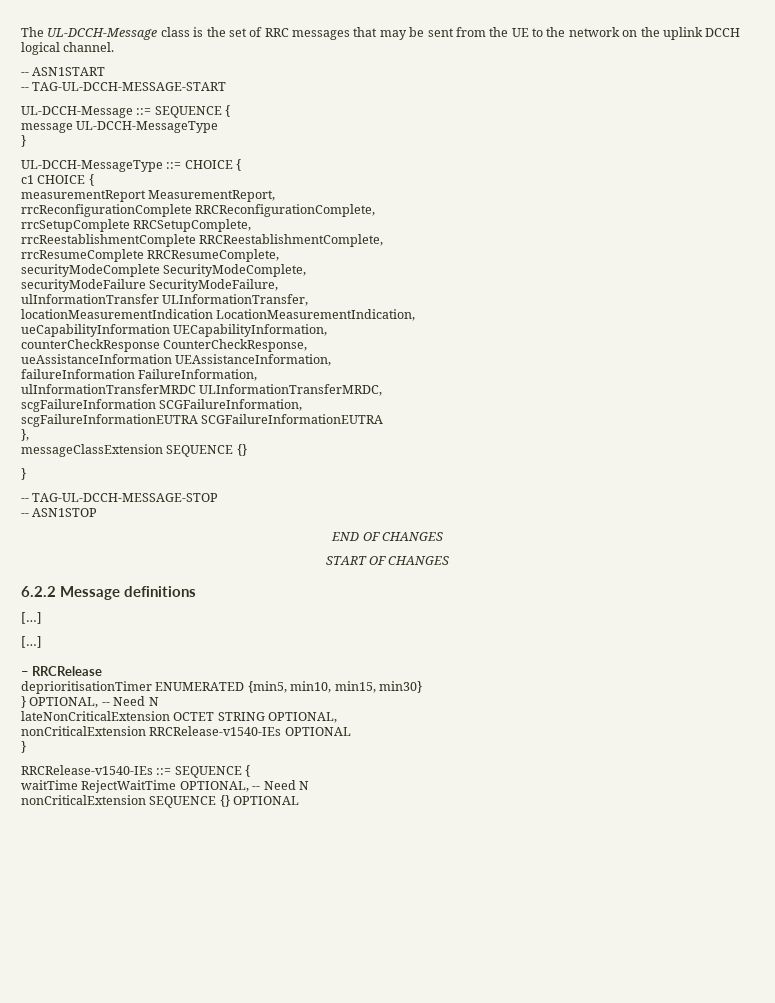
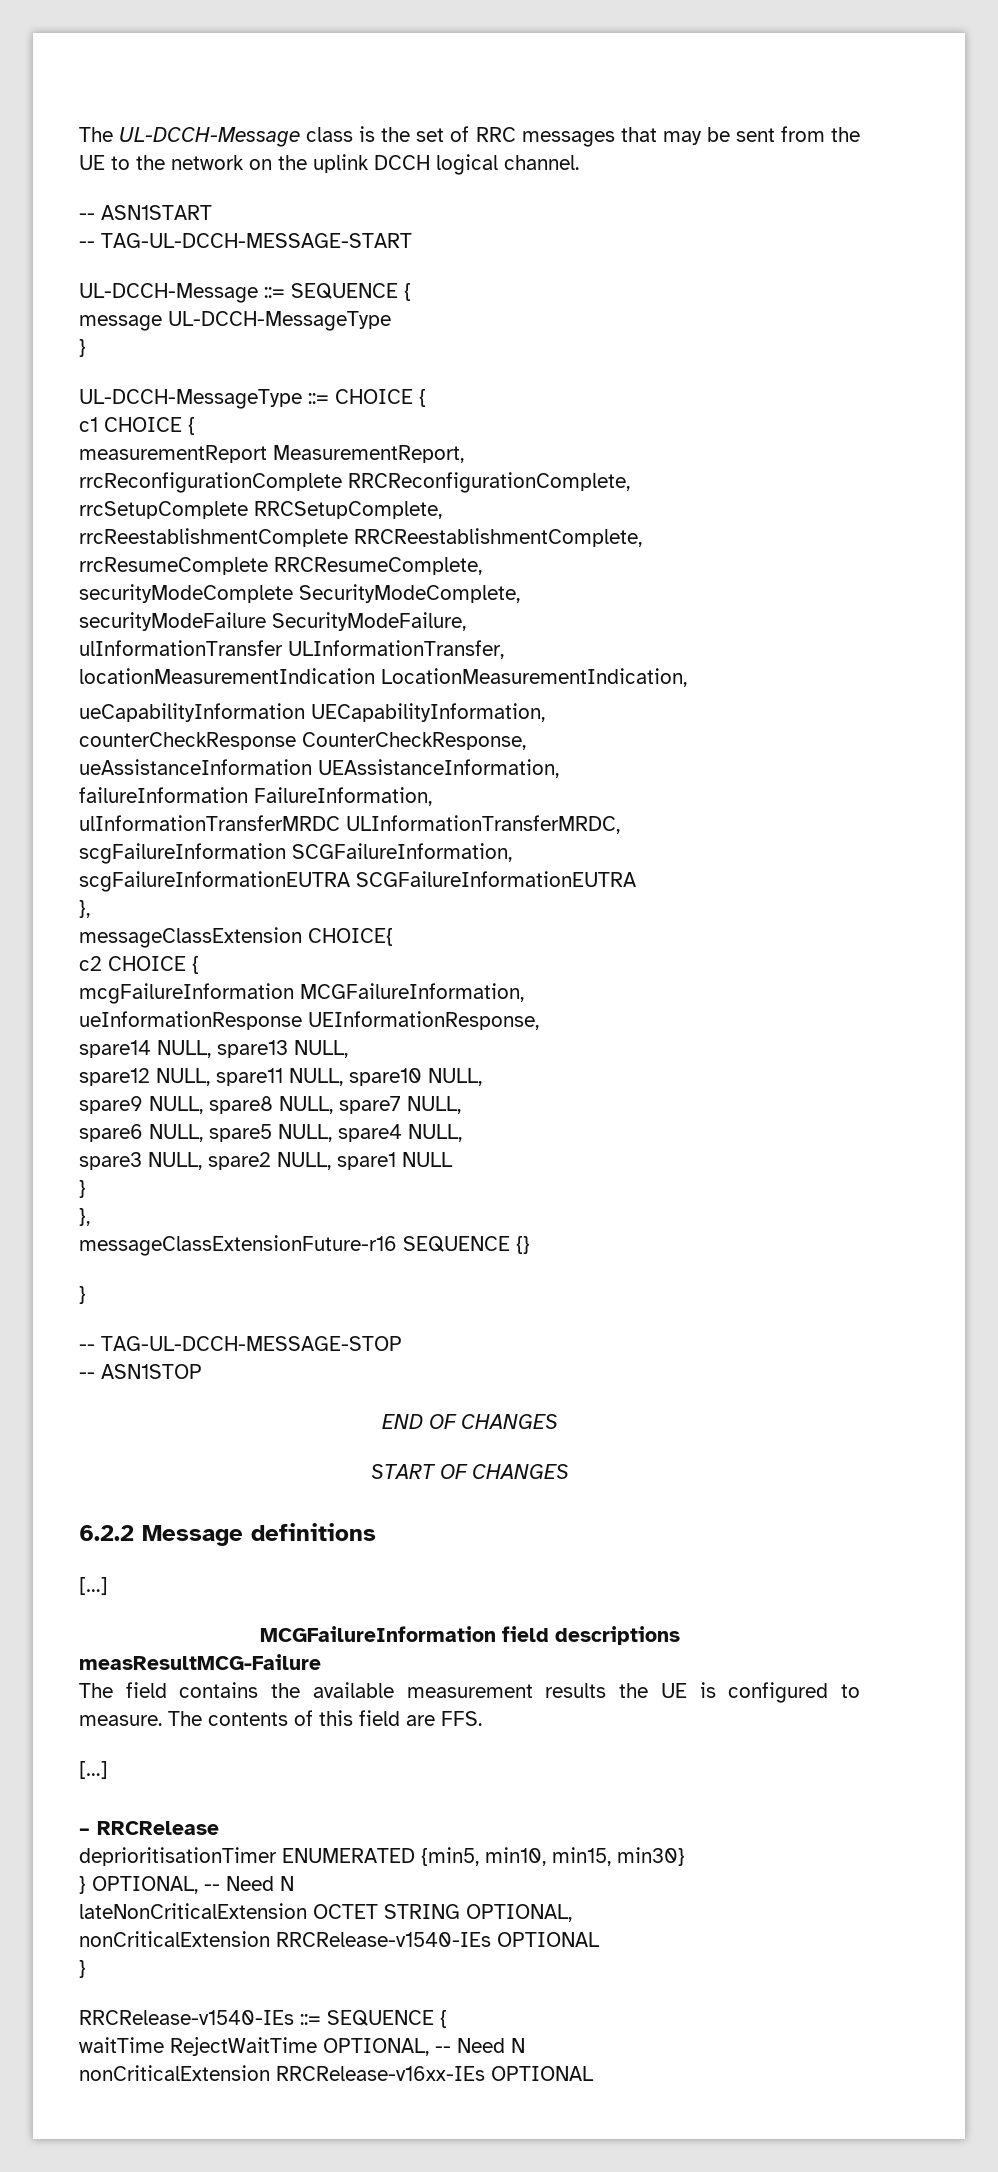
(163, 450) none -> [308,928,393,946] [79,956,199,974] [79,983,524,1004] [79,1011,539,1030] [79,1040,348,1058] [79,1068,482,1086] [79,1096,461,1114] [79,1124,462,1142] [79,1152,453,1170] [79,1180,86,1198] [79,1208,90,1226] [79,1235,397,1256] CHOICE{ // c2 CHOICE { // mcgFailureInformation MCGFailureInformation, // ueInformationResponse UEInformationResponse, // spare14 NULL, spare13 NULL, // spare12 NULL, spare11 NULL, spare10 NULL, // spare9 NULL, spare8 NULL, spare7 NULL, // spare6 NULL, spare5 NULL, spare4 NULL, // spare3 NULL, spare2 NULL, spare1 NULL // } // }, // messageClassExtensionFuture-r16
(42, 618) none -> [259,1626,680,1645] [79,1654,321,1670] [79,1682,861,1703] [79,1710,482,1726] // MCGFailureInformation field descriptions // measResultMCG-Failure // The field contains the available measurement results the UE is configured to measure. The contents of this field are FFS.
[149,795,230,808] SEQUENCE {} -> [276,2066,485,2081] RRCRelease-v16xx-IEs

